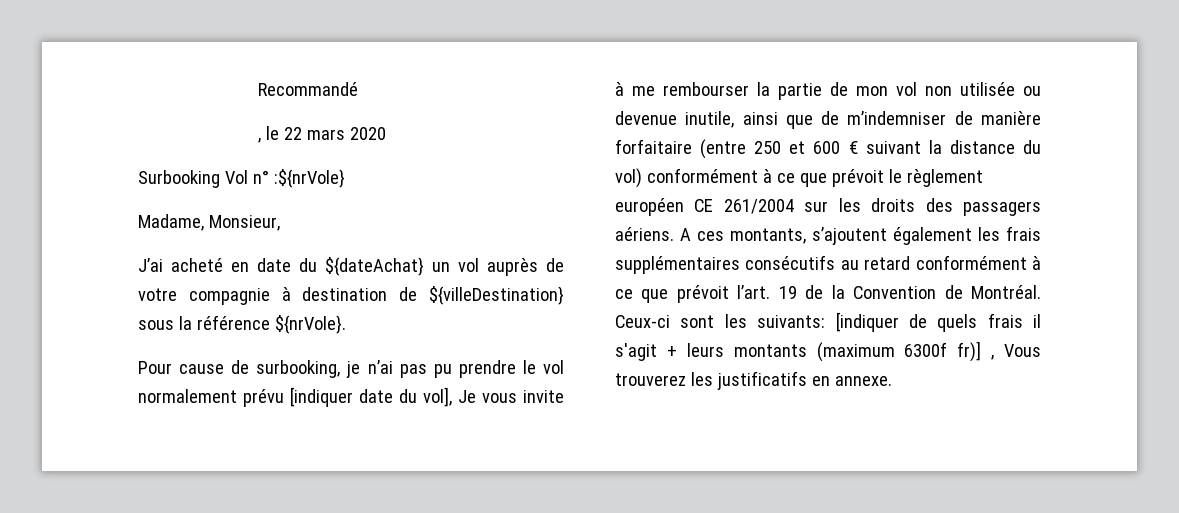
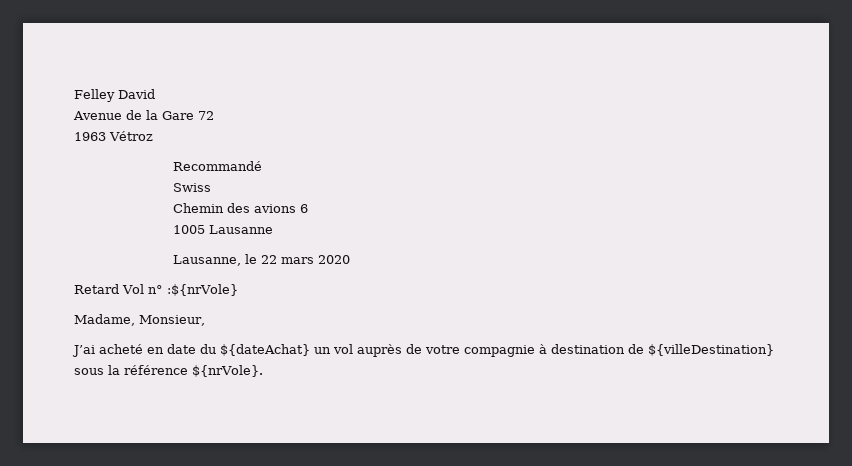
[258,82,359,96] [258,138,262,143] Recommandé // , -> [74,89,155,102] [73,110,214,120] [74,131,153,141] [173,161,263,171] [173,183,212,192] [173,203,309,213] [173,225,274,234] [173,255,242,266] Felley David // Avenue de la Gare 72 // 1963 Vétroz // Recommandé // Swiss // Chemin des avions 6 // 1005 Lausanne // Lausanne,
[138,170,220,188] Surbooking -> [74,284,119,294] Retard
[138,360,564,378] [138,387,564,407] [615,82,1041,100] [615,111,1041,129] [615,139,1041,159] [615,168,983,188] [615,198,1041,216] [615,226,1041,245] [615,255,1041,274] [615,285,1041,303] [615,312,1041,332] [615,341,1041,362] [615,371,892,390] // Pour cause de surbooking, je n’ai pas pu prendre le vol normalement prévu [indiquer date du vol], Je vous invite à me rembourser la partie de mon vol non utilisée ou devenue inutile, ainsi que de m’indemniser de manière forfaitaire (entre 250 et 600 € suivant la distance du vol) conformément à ce que prévoit le règlement européen CE 261/2004 sur les droits des passagers aériens. A ces montants, s’ajoutent également les frais supplémentaires consécutifs au retard conformément à ce que prévoit l’art. 19 de la Convention de Montréal. Ceux-ci sont les suivants: [indiquer de quels frais il s'agit + leurs montants (maximum 6300f fr)] , Vous trouverez les justificatifs en annexe. -> (263, 371) none

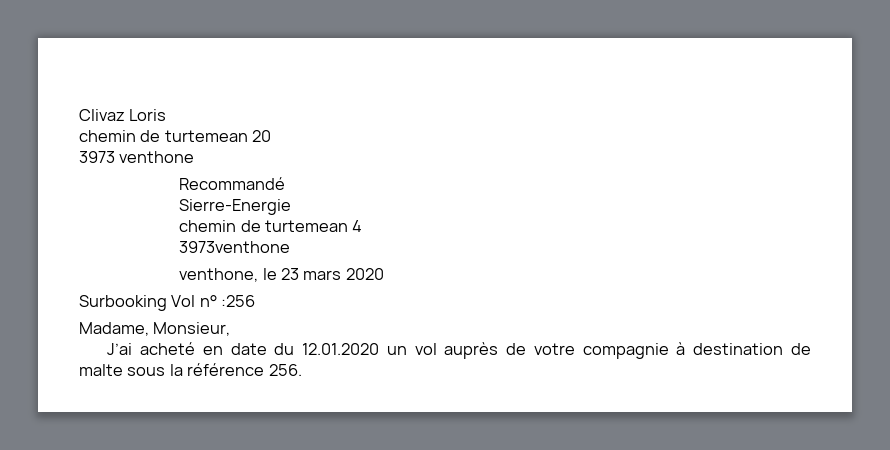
[74,89,155,102] [73,110,214,120] [74,131,153,141] [173,161,263,171] [173,183,212,192] [173,203,309,213] [173,225,274,234] [173,254,278,266] Felley David // Avenue de la Gare 72 // 1963 Vétroz // Recommandé // Swiss // Chemin des avions 6 // 1005 Lausanne // Lausanne, le 22 -> [79,109,167,121] [79,130,272,142] [79,151,195,163] [179,177,286,190] [179,199,292,215] [179,220,363,232] [179,241,291,253] [179,268,300,282] Clivaz Loris // chemin de turtemean 20 // 3973 venthone // Recommandé // Sierre-Energie // chemin de turtemean 4 // 3973venthone // venthone, le 23
[74,284,119,294] Retard -> [79,295,167,311] Surbooking
[166,284,238,296] :${nrVole} -> [221,295,256,307] :256
[220,344,310,356] ${dateAchat} -> [302,343,380,355] 12.01.2020
[648,344,774,356] ${villeDestination} -> [79,364,123,376] malte
[192,365,263,377] ${nrVole}. -> [268,364,302,376] 256.

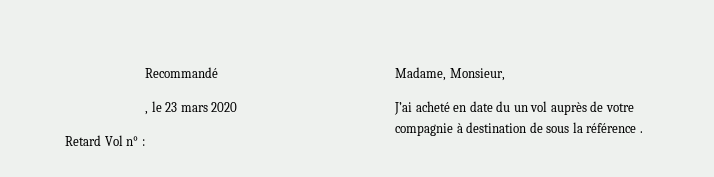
[79,109,167,121] [79,130,272,142] [79,151,195,163] [179,177,286,190] [179,199,292,215] [179,220,363,232] [179,241,291,253] [179,268,259,282] Clivaz Loris // chemin de turtemean 20 // 3973 venthone // Recommandé // Sierre-Energie // chemin de turtemean 4 // 3973venthone // venthone, -> [145,67,219,78] [145,111,149,115] Recommandé // ,
[79,295,167,311] Surbooking -> [65,135,101,146] Retard
[221,295,256,307] :256 -> [141,139,145,146] :
[302,343,380,355] 12.01.2020 -> (511, 106) none
[79,364,123,376] malte -> (543, 127) none
[268,364,302,376] 256. -> [639,131,643,133] .

